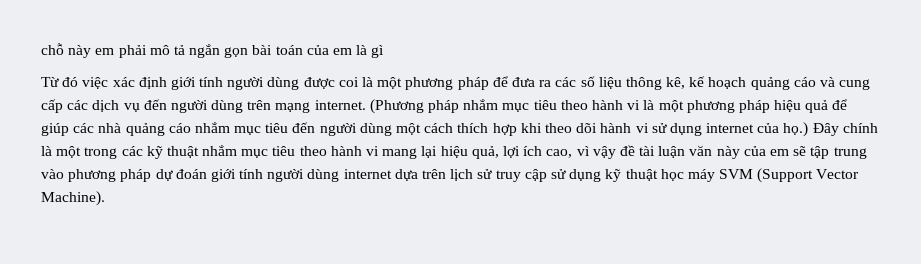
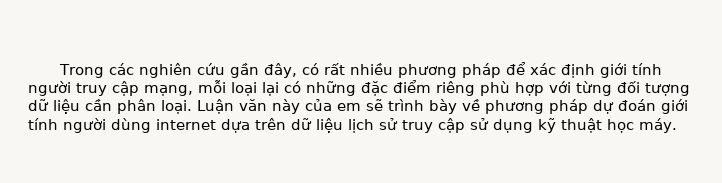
[41,43,385,58] [41,77,109,89] chỗ này em phải mô tả ngắn gọn bài toán của em là gì // Từ đó việc -> [59,62,527,78] Trong các nghiên cứu gần đây, có rất nhiều phương pháp để
[267,76,871,90] [41,99,848,114] [41,122,878,137] [41,145,686,159] dùng được coi là một phương pháp để đưa ra các số liệu thông kê, kế hoạch quảng cáo và cung cấp các dịch vụ đến người dùng trên mạng internet. (Phương pháp nhắm mục tiêu theo hành vi là một phương pháp hiệu quả để giúp các nhà quảng cáo nhắm mục tiêu đến người dùng một cách thích hợp khi theo dõi hành vi sử dụng internet của họ.) Đây chính là một trong các kỹ thuật nhắm mục tiêu theo hành vi mang lại hiệu quả, lợi ích cao, vì vậy đề tài luận -> [76,80,690,96] [28,99,234,114] truy cập mạng, mỗi loại lại có những đặc điểm riêng phù hợp với từng đối tượng dữ liệu cần phân loại. Luận
[810,146,867,159] [41,169,64,179] tập trung vào -> [388,99,480,114] trình bày về
(447, 174) none -> [291,118,343,133] dữ liệu
[687,168,860,183] [41,191,105,206] máy SVM (Support Vector Machine). -> [639,118,677,133] máy.

